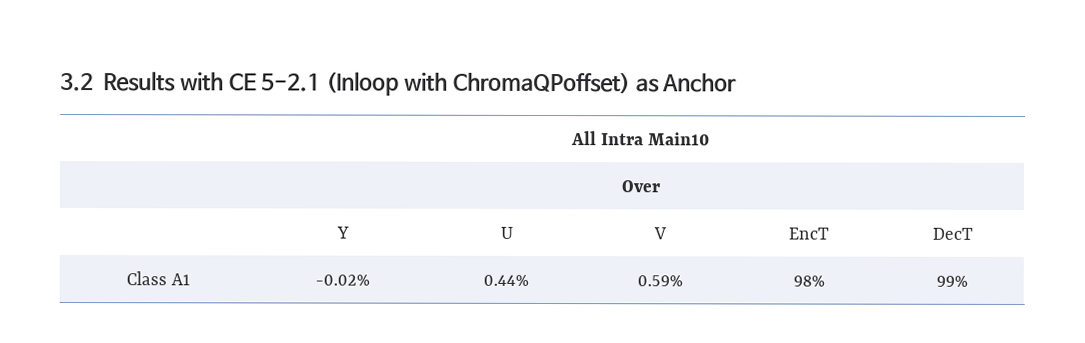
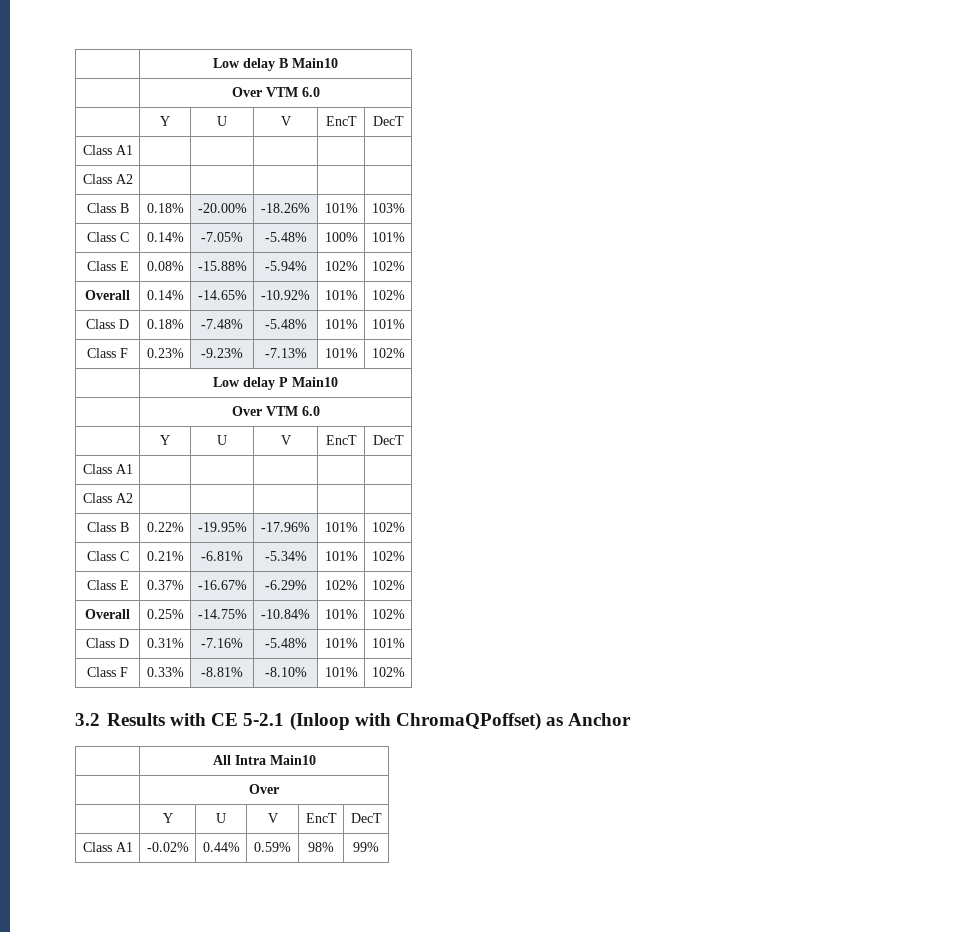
(60, 82) none -> [213,58,338,71] [231,87,320,97] [160,116,170,126] [217,116,227,126] [280,116,291,126] [325,116,357,126] [372,116,404,126] [82,145,133,155] [82,174,133,184] [86,203,129,213] [146,203,184,213] [197,203,247,213] [261,203,310,213] [324,203,358,213] [371,203,405,213] [86,232,129,242] [146,232,184,242] [201,232,243,242] [264,232,307,242] [324,232,358,242] [371,232,405,242] [86,261,129,271] [146,261,184,271] [197,261,247,271] [264,261,307,271] [324,261,358,271] [371,261,405,271] [85,290,130,300] [146,290,184,300] [197,290,247,300] [261,290,310,300] [324,290,358,300] [371,290,405,300] [86,319,129,329] [146,319,184,329] [201,319,243,329] [264,319,307,329] [324,319,358,329] [371,319,405,329] [87,348,128,358] [146,348,184,358] [201,348,243,358] [264,348,307,358] [324,348,358,358] [371,348,405,358] [213,377,338,390] [231,406,320,416] [160,435,170,445] [217,435,227,445] [280,435,291,445] [325,435,357,445] [372,435,404,445] [82,464,133,474] [82,493,133,503] [86,522,129,532] [146,522,184,532] [197,522,247,532] [261,522,310,532] [324,522,358,532] [371,522,405,532] [86,551,129,561] [146,551,184,561] [201,551,243,561] [264,551,307,561] [324,551,358,561] [371,551,405,561] [86,580,129,590] [146,580,184,590] [197,580,247,590] [264,580,307,590] [324,580,358,590] [371,580,405,590] [85,609,130,619] [146,609,184,619] [197,609,247,619] [261,609,310,619] [324,609,358,619] [371,609,405,619] [86,638,129,648] [146,638,184,648] [201,638,243,648] [264,638,307,648] [324,638,358,648] [371,638,405,648] [87,667,128,677] [146,667,184,677] [201,667,243,677] [264,667,307,677] [324,667,358,677] [371,667,405,677] | Low delay B Main10 // | Over VTM 6.0 // | Y | U | V | EncT | DecT // Class A1 | | | | | // Class A2 | | | | | // Class B | 0.18% | -20.00% | -18.26% | 101% | 103% // Class C | 0.14% | -7.05% | -5.48% | 100% | 101% // Class E | 0.08% | -15.88% | -5.94% | 102% | 102% // Overall | 0.14% | -14.65% | -10.92% | 101% | 102% // Class D | 0.18% | -7.48% | -5.48% | 101% | 101% // Class F | 0.23% | -9.23% | -7.13% | 101% | 102% // | Low delay P Main10 // | Over VTM 6.0 // | Y | U | V | EncT | DecT // Class A1 | | | | | // Class A2 | | | | | // Class B | 0.22% | -19.95% | -17.96% | 101% | 102% // Class C | 0.21% | -6.81% | -5.34% | 101% | 102% // Class E | 0.37% | -16.67% | -6.29% | 102% | 102% // Overall | 0.25% | -14.75% | -10.84% | 101% | 102% // Class D | 0.31% | -7.16% | -5.48% | 101% | 101% // Class F | 0.33% | -8.81% | -8.10% | 101% | 102% //

